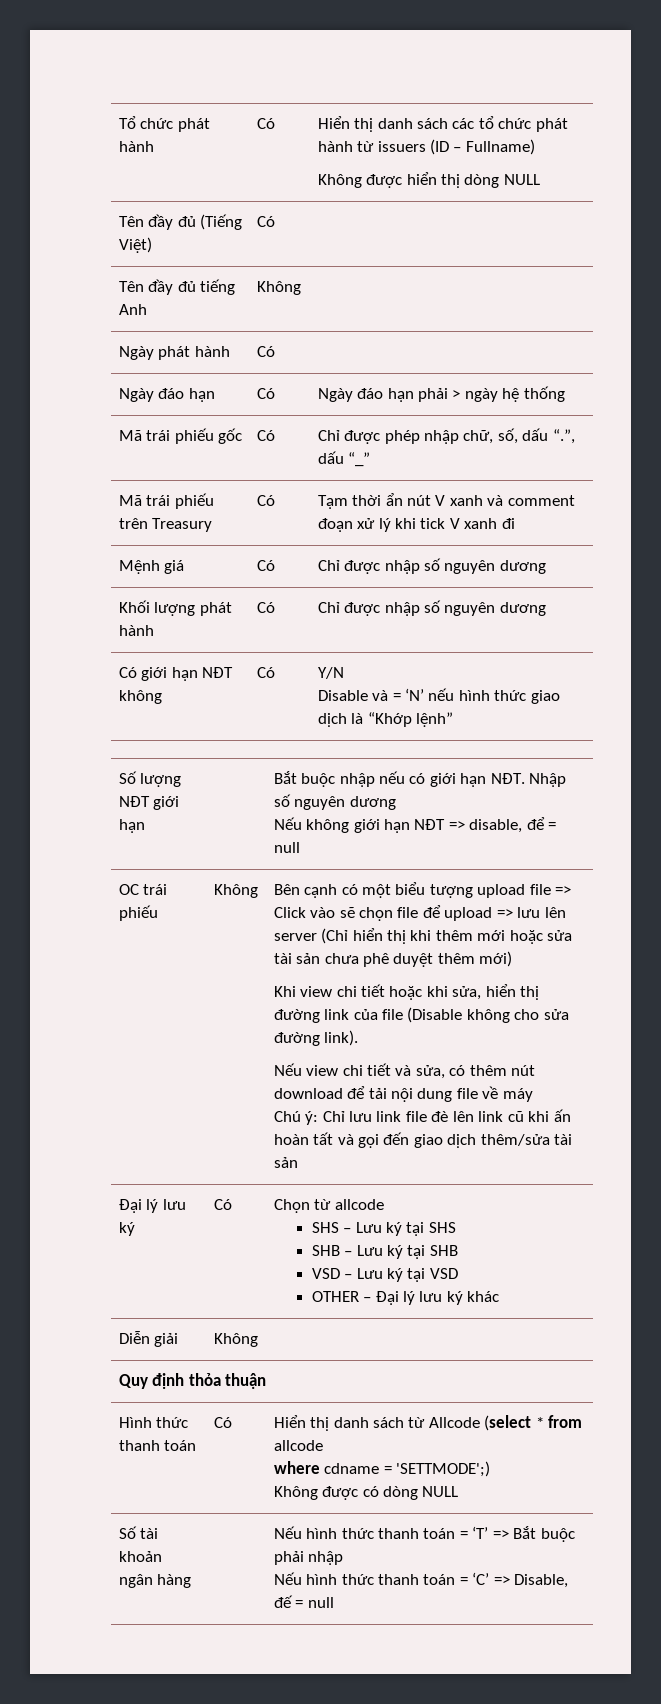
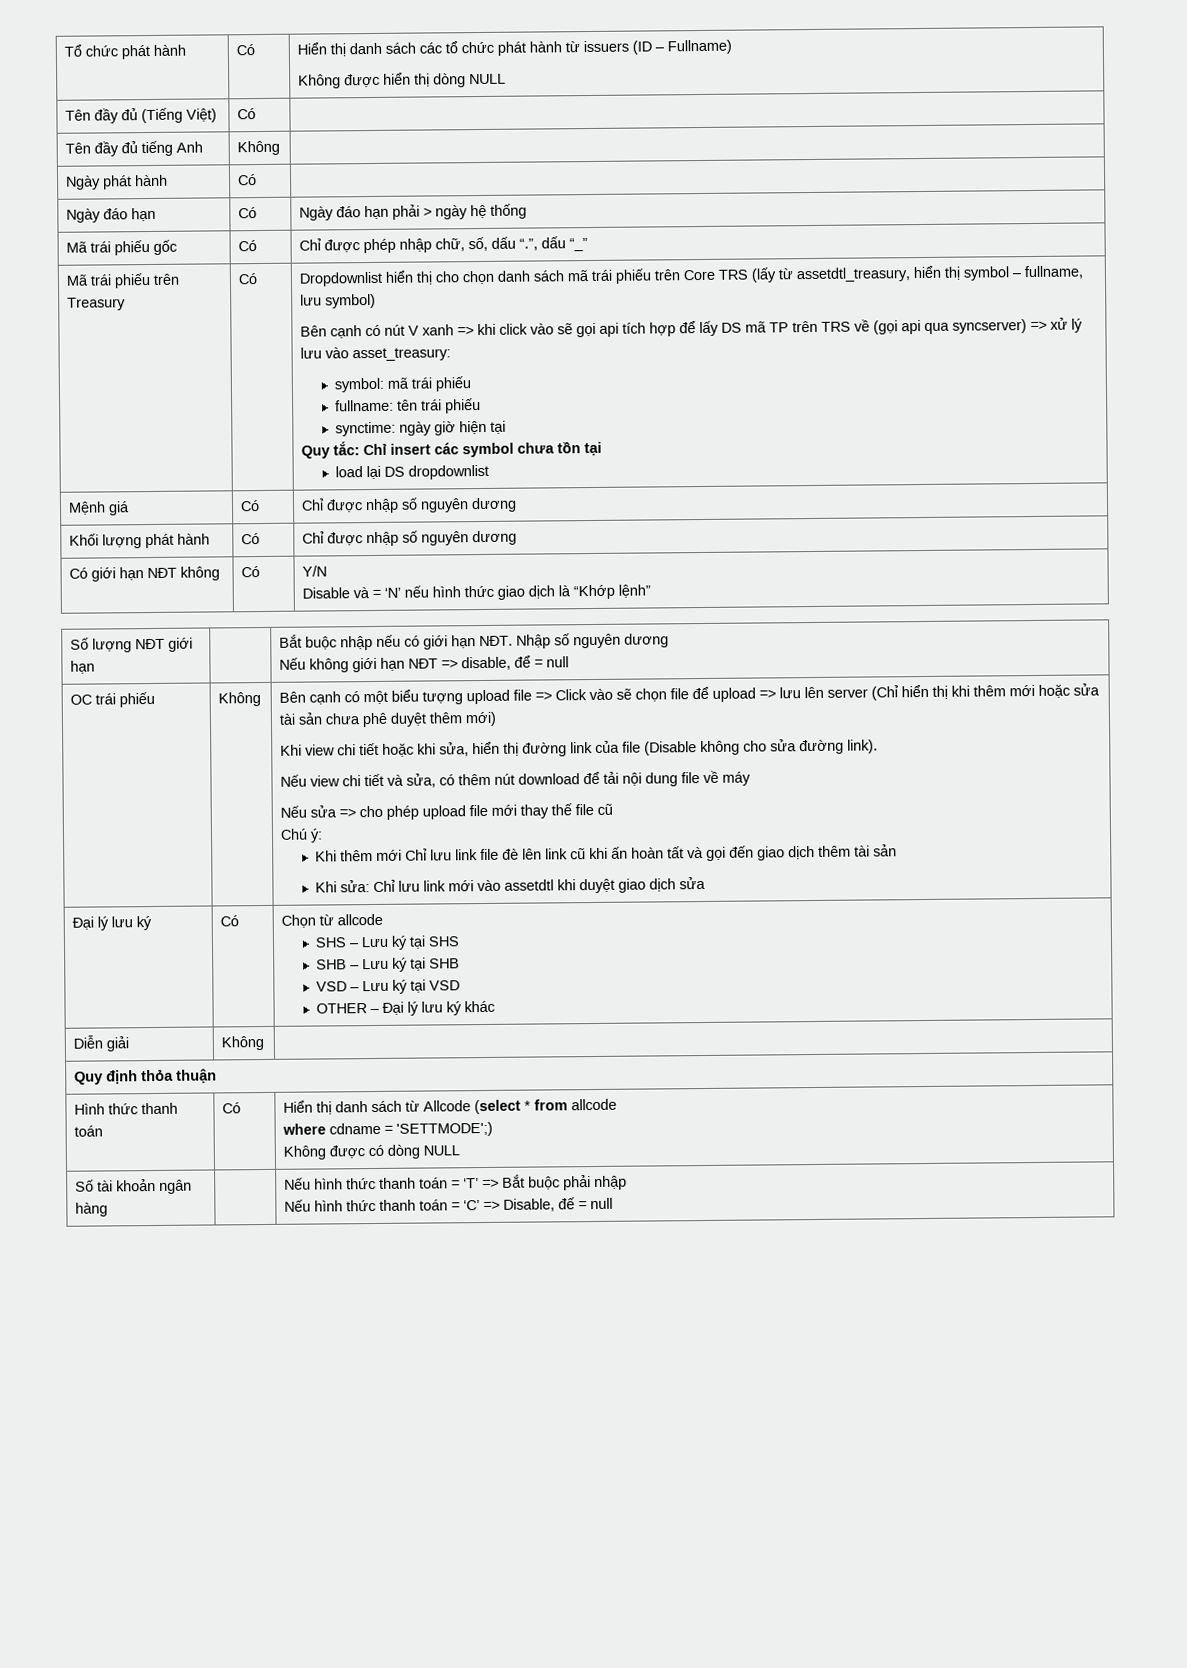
[317,493,575,509] [317,518,515,532] Tạm thời ẩn nút V xanh và comment đoạn xử lý khi tick V xanh đi -> [299,265,1084,287] [300,293,377,309] [300,317,1084,339] [300,347,452,362] [334,376,472,393] [335,398,482,414] [335,420,507,437] [301,441,603,459] [335,464,490,480] Dropdownlist hiển thị cho chọn danh sách mã trái phiếu trên Core TRS (lấy từ assetdtl_treasury, hiển thị symbol – fullname, lưu symbol) // Bên cạnh có nút V xanh => khi click vào sẽ gọi api tích hợp để lấy DS mã TP trên TRS về (gọi api qua syncserver) => xử lý lưu vào asset_treasury: // symbol: mã trái phiếu // fullname: tên trái phiếu // synctime: ngày giờ hiện tại // Quy tắc: Chỉ insert các symbol chưa tồn tại // load lại DS dropdownlist
(533, 1095) none -> [280,803,614,820] // Nếu sửa => cho phép upload file mới thay thế file cũ
(319, 1118) none -> [315,849,403,862] // Khi thêm mới
[480,1134,573,1146] [273,1157,298,1168] thêm/sửa tài sản -> [818,844,898,857] [315,876,707,894] thêm tài sản // Khi sửa: Chỉ lưu link mới vào assetdtl khi duyệt giao dịch sửa

